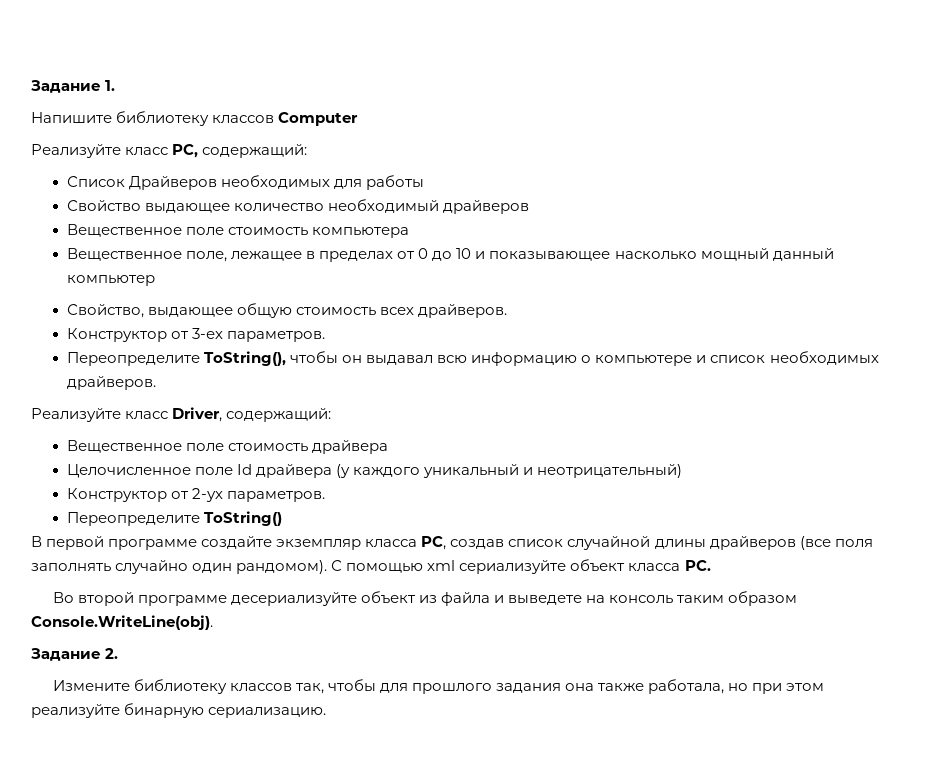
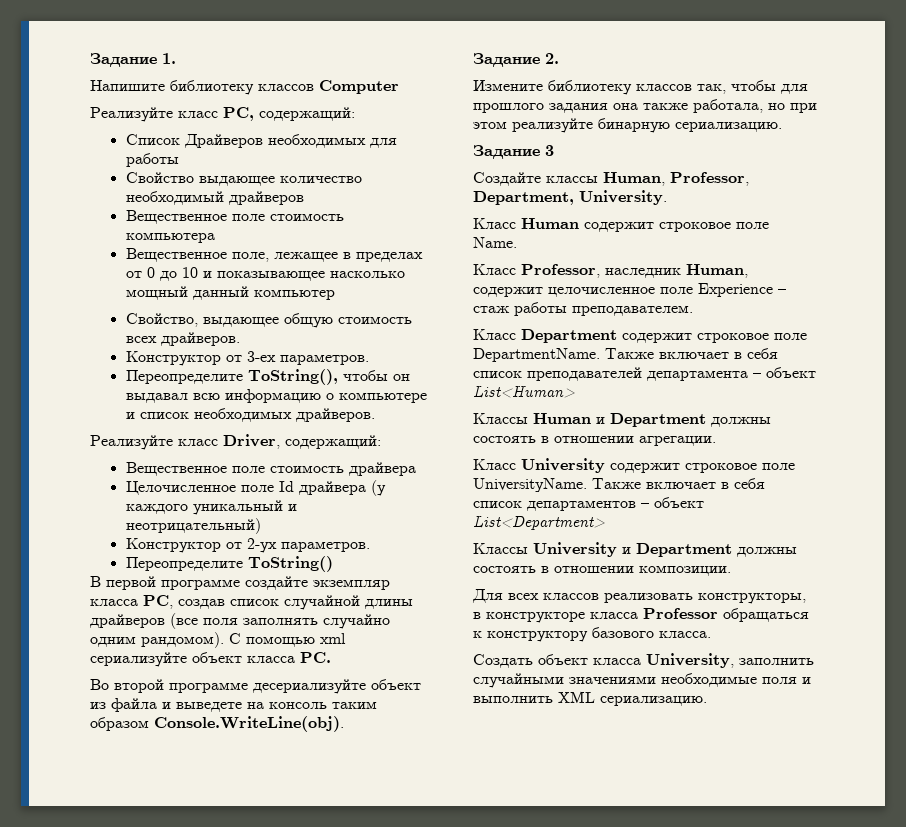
[192,563,233,573] один -> [90,636,136,647] одним
(327, 712) none -> [473,145,554,159] [473,172,749,186] [473,190,667,205] [473,218,769,232] [473,237,517,248] [473,264,748,278] [473,283,786,297] [473,302,693,316] [473,329,807,343] [473,348,778,362] [473,367,816,381] [473,386,575,398] [473,413,771,427] [473,436,716,446] [473,458,795,473] [473,478,765,492] [473,497,704,511] [473,516,605,530] [473,542,797,557] [473,565,731,576] [472,589,806,604] [473,608,809,623] [473,627,711,642] [473,653,814,668] [473,673,811,688] [473,691,707,706] // Задание 3 // Создайте классы Human, Professor, Department, University. // Класс Human содержит строковое поле Name. // Класс Professor, наследник Human, содержит целочисленное поле Experience – стаж работы преподавателем. // Класс Department содержит строковое поле DepartmentName. Также включает в себя список преподавателей департамента – объект List<Human> // Классы Human и Department должны состоять в отношении агрегации. // Класс University содержит строковое поле UniversityName. Также включает в себя список департаментов – объект List<Department> // Классы University и Department должны состоять в отношении композиции. // Для всех классов реализовать конструкторы, в конструкторе класса Professor обращаться к конструктору базового класса. // Создать объект класса University, заполнить случайными значениями необходимые поля и выполнить XML сериализацию.

